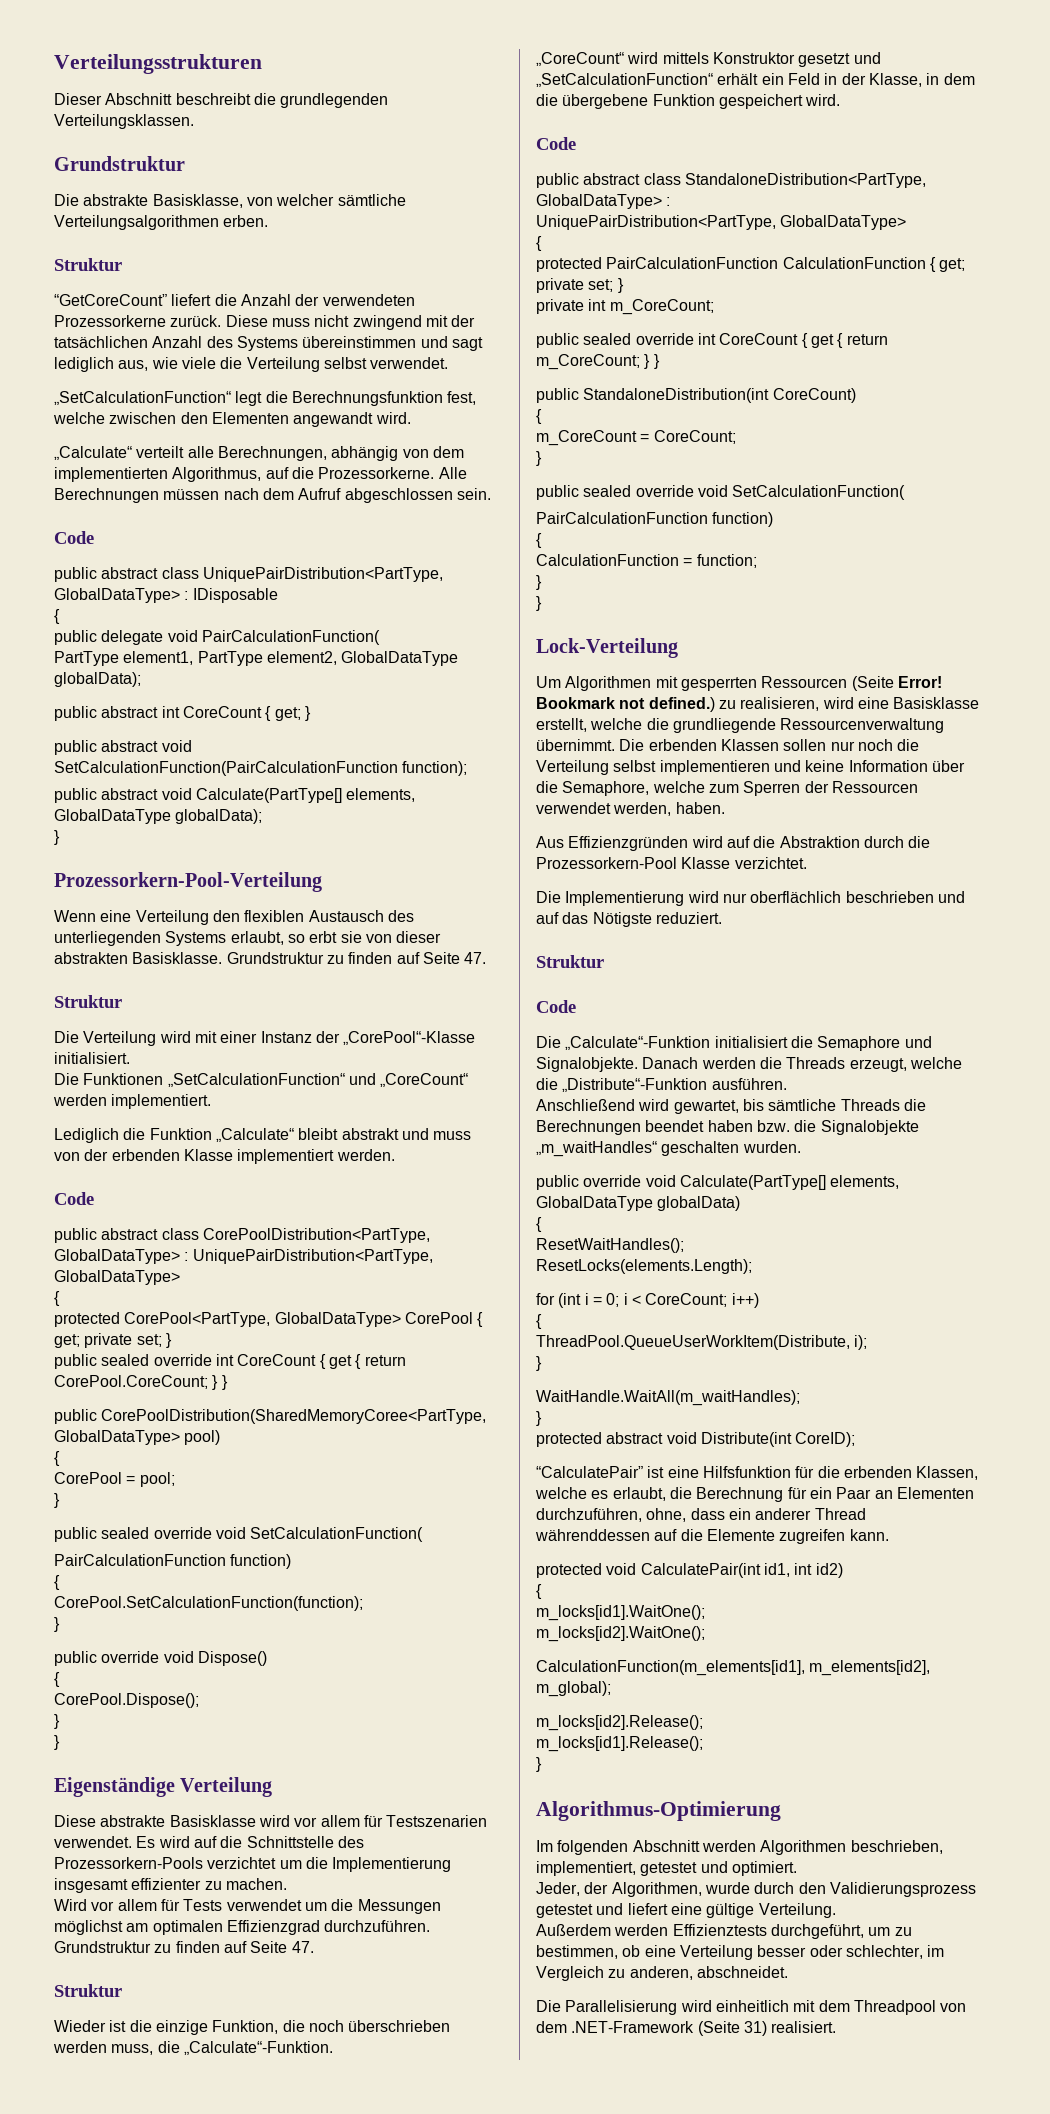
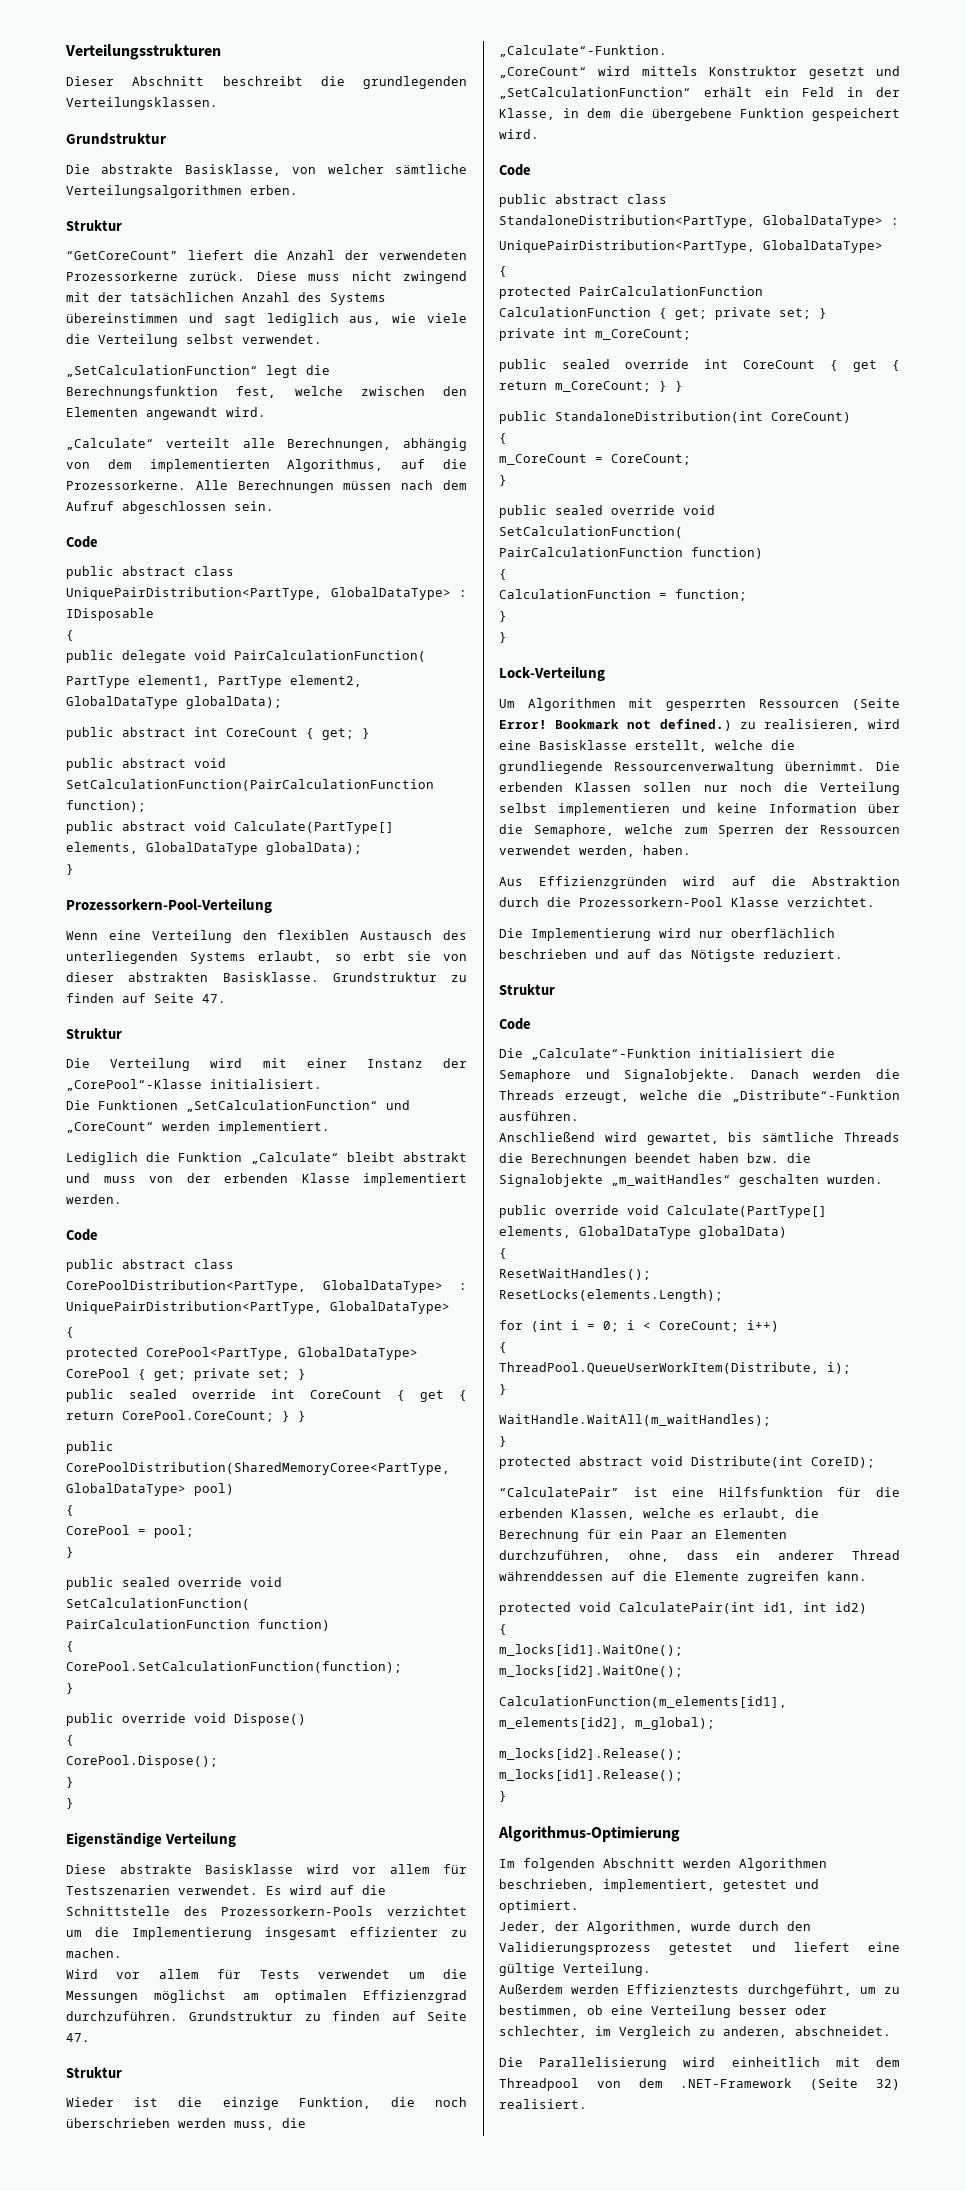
[743,2021,767,2036] 31) -> [876,2079,900,2090] 32)

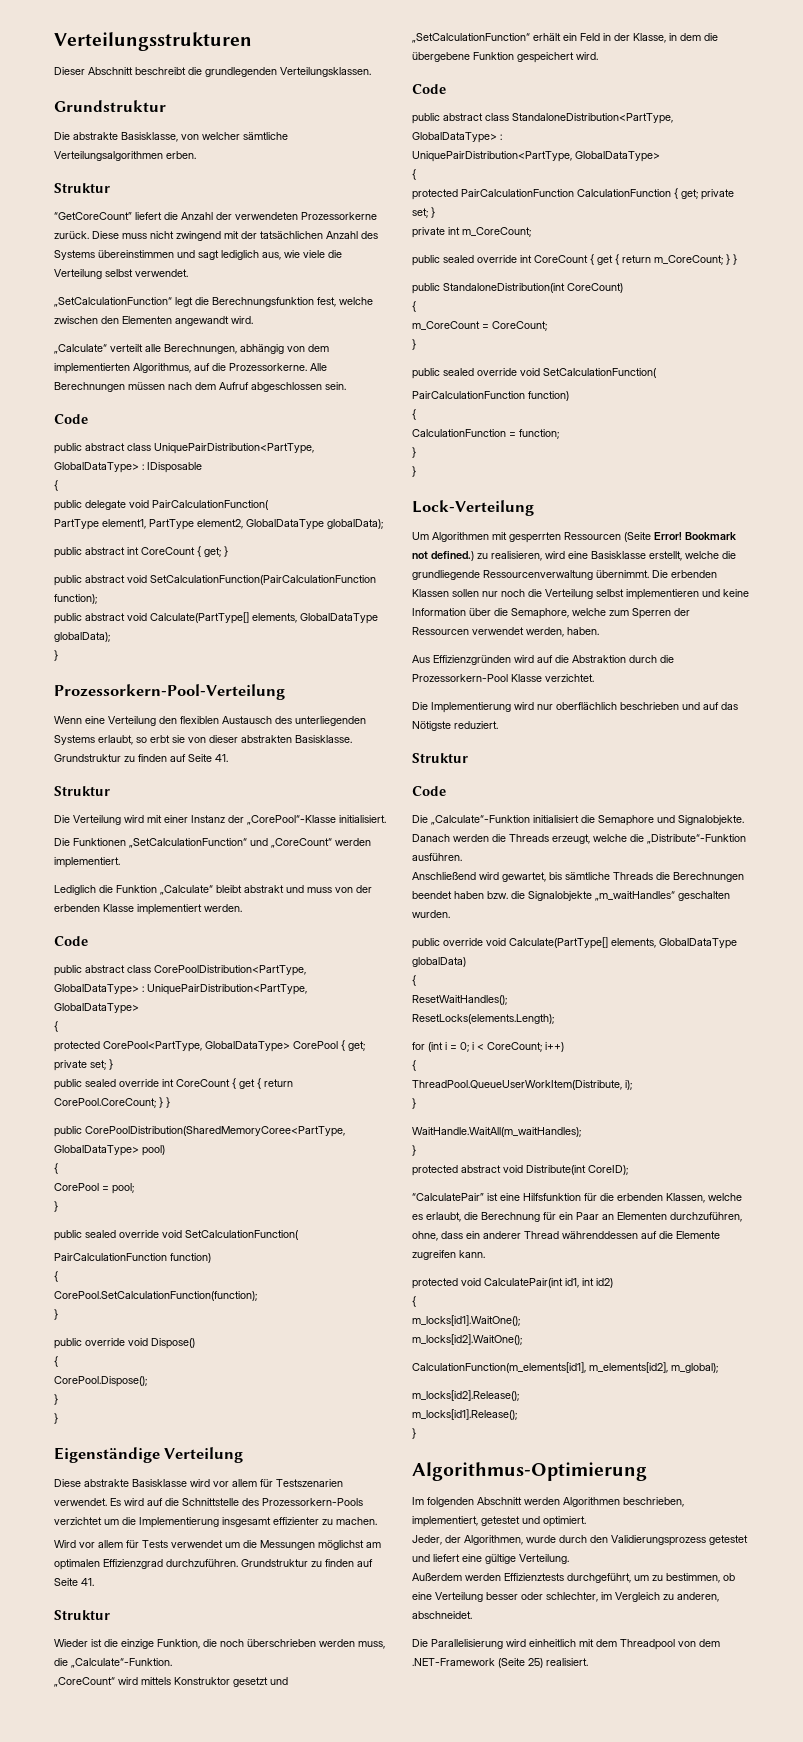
[202,994,226,1003] 47. -> [215,754,228,762] 41.
[66,2033,90,2042] 47. -> [81,1578,94,1586] 41.
[876,2079,900,2090] 32) -> [528,1658,543,1668] 25)

